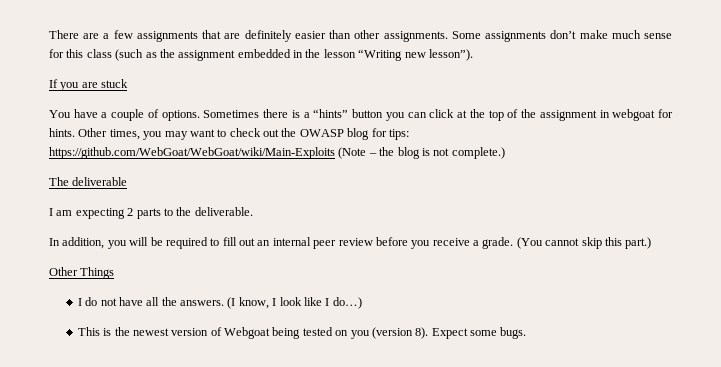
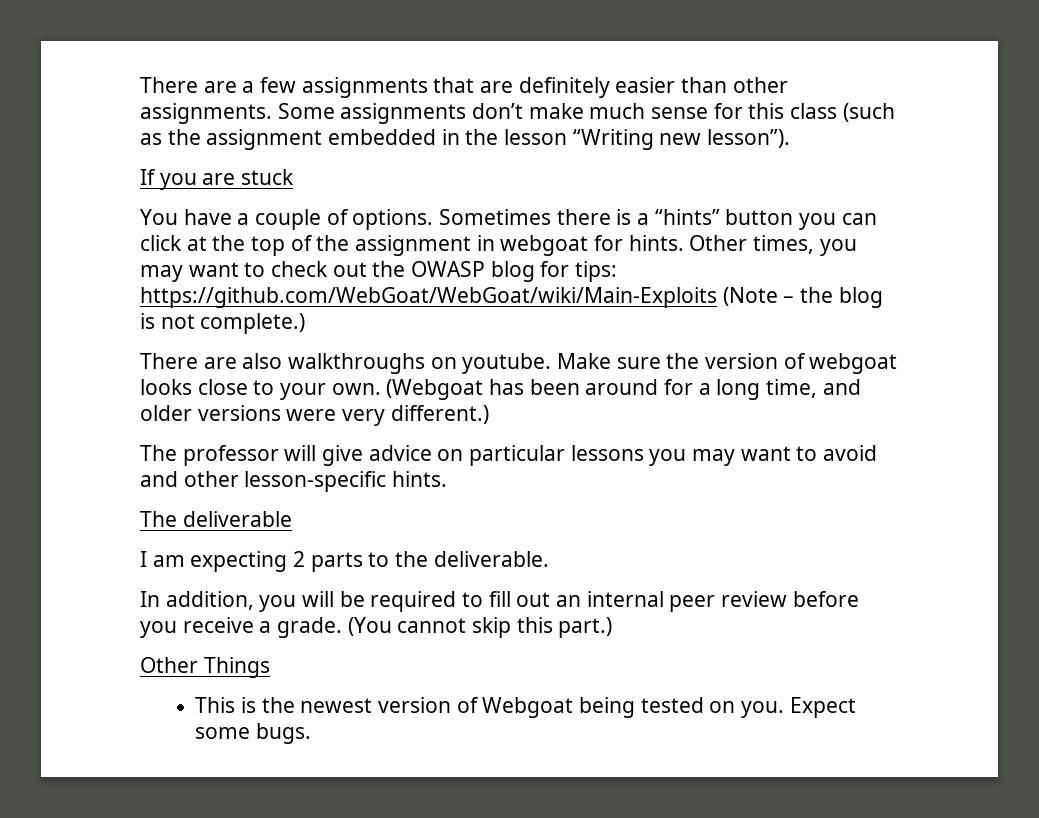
(505, 153) none -> [140,353,898,374] [140,379,861,400] [140,405,489,426] [140,445,878,466] [140,471,448,492] // There are also walkthroughs on youtube. Make sure the version of webgoat looks close to your own. (Webgoat has been around for a long time, and older versions were very different.) // The professor will give advice on particular lessons you may want to avoid and other lesson-specific hints.
[77,297,362,309] // I do not have all the answers. (I know, I look like I do…) -> (270, 667) none
[350,327,429,339] you (version 8). -> [741,701,785,718] you.

